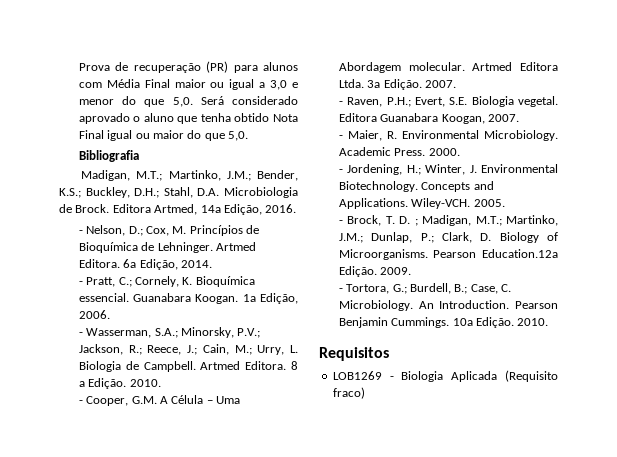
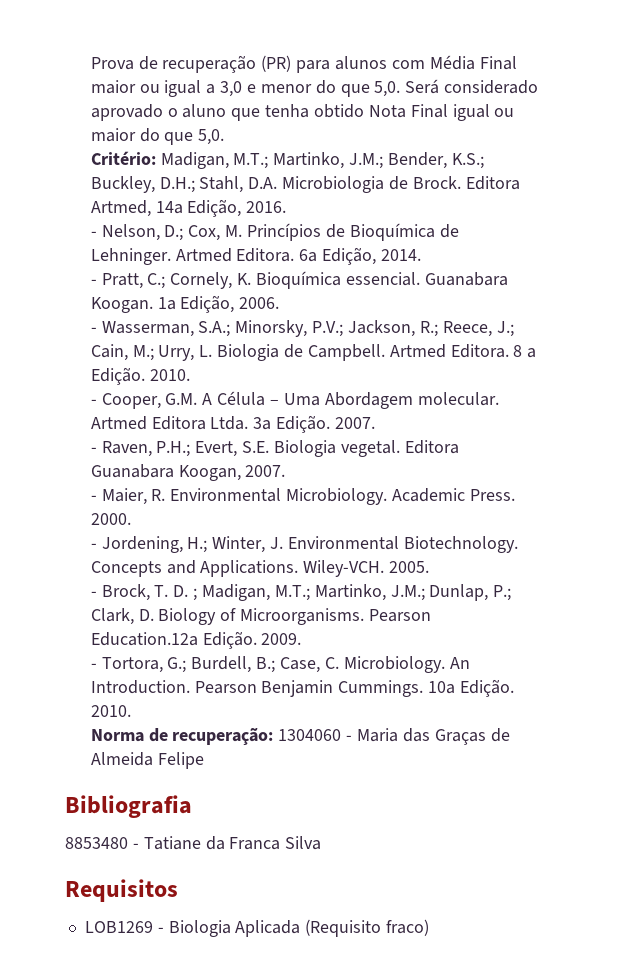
[78,150,139,162] Bibliografia // -> [90,151,156,165] Critério:
(549, 322) none -> [90,727,510,746] [90,752,204,769] [65,795,192,818] [65,836,322,850] // Norma de recuperação: 1304060 - Maria das Graças de Almeida Felipe // Bibliografia // 8853480 - Tatiane da Franca Silva

